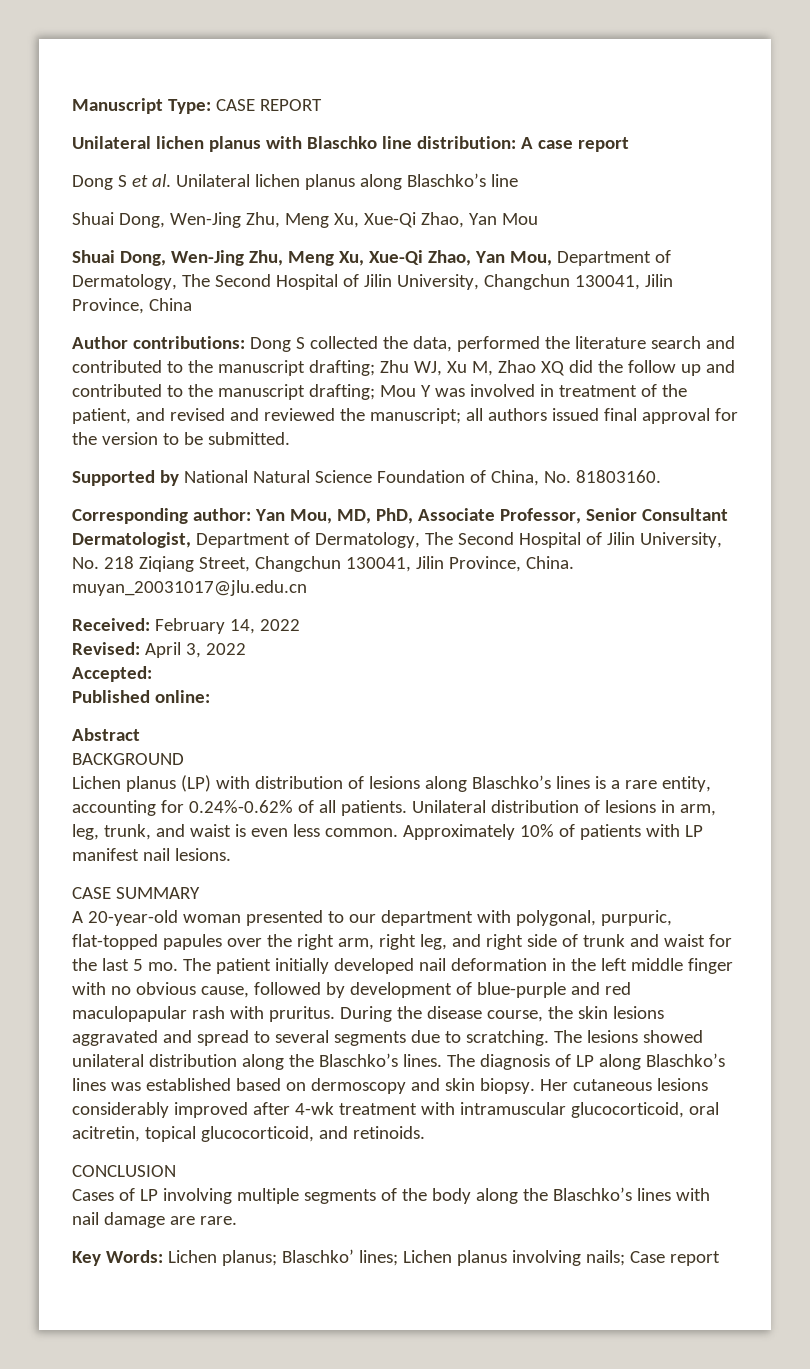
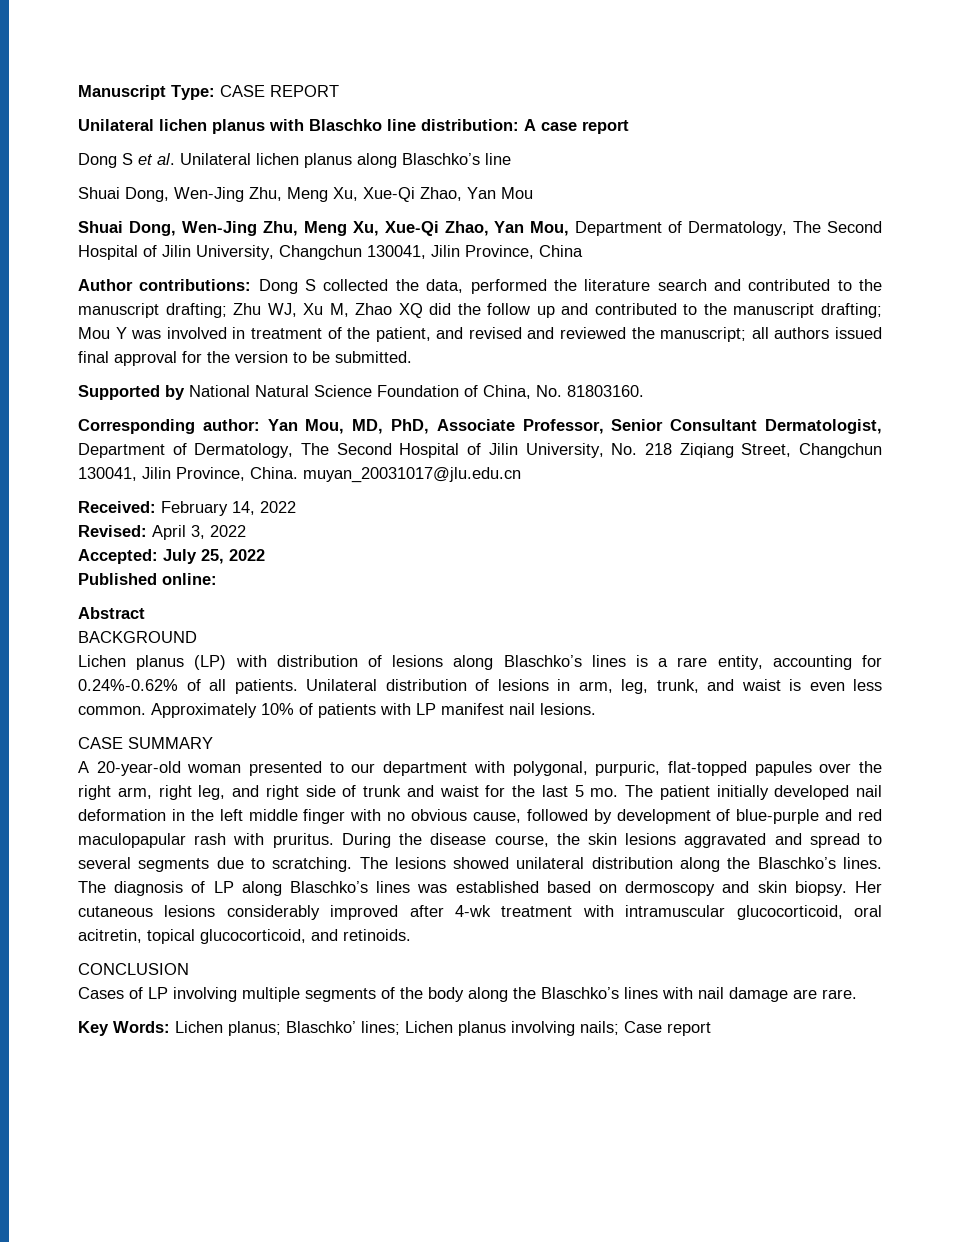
(152, 674) none -> [163,549,265,564] July 25, 2022

